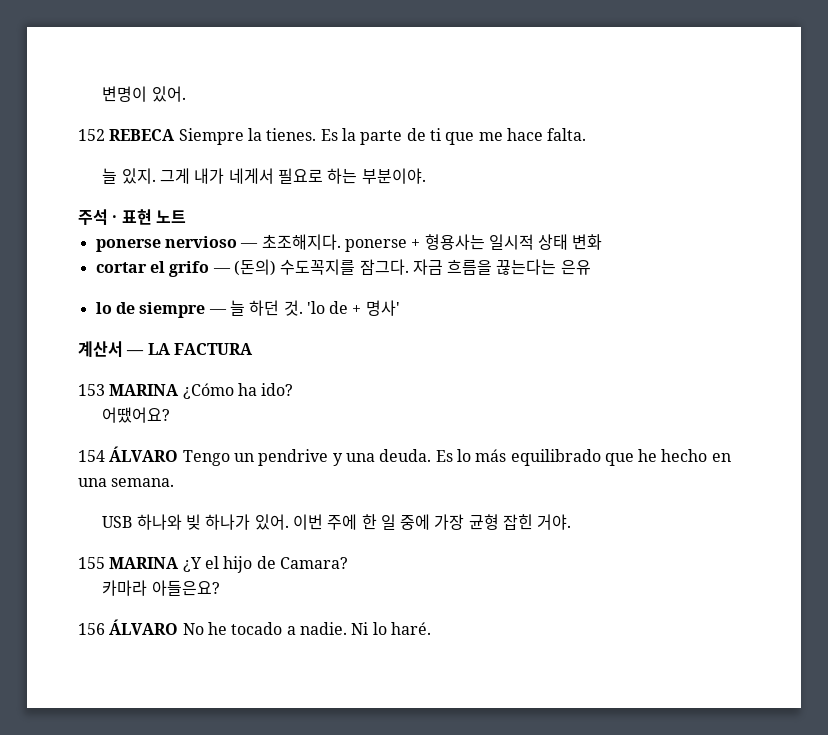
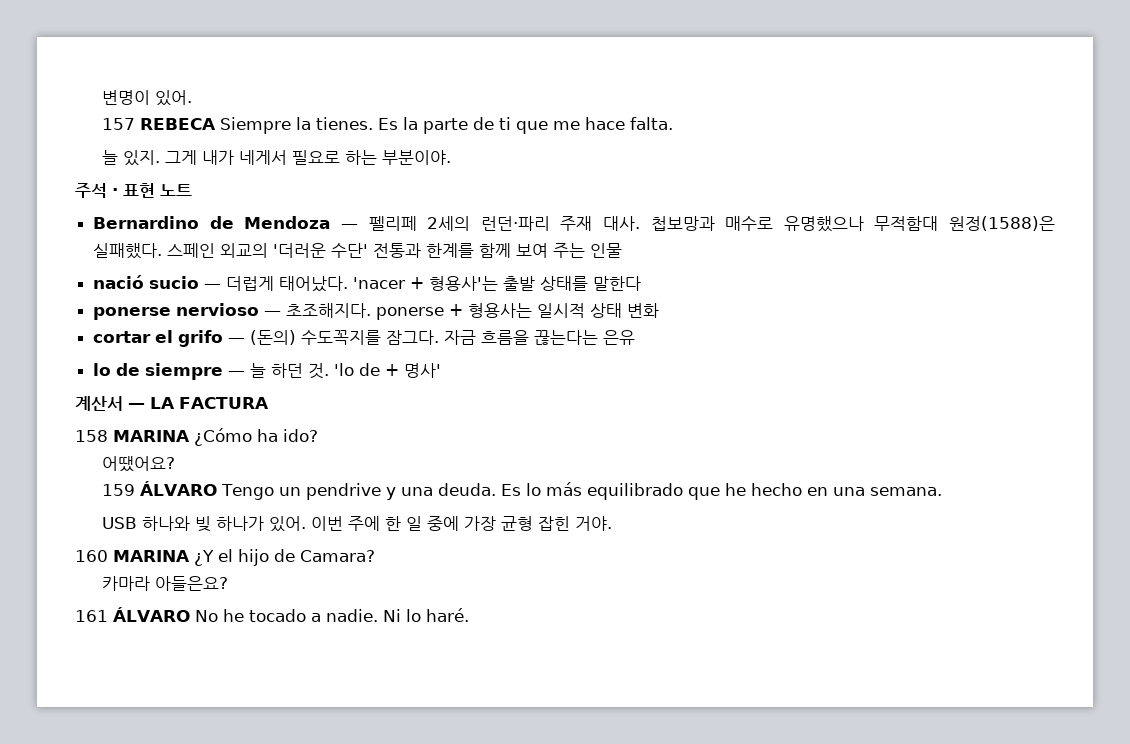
[78,129,105,141] 152 -> [101,118,135,130] 157
(186, 216) none -> [93,216,1055,232] [93,243,623,259] [93,275,642,292] // Bernardino de Mendoza — 펠리페 2세의 런던·파리 주재 대사. 첩보망과 매수로 유명했으나 무적함대 원정(1588)은 실패했다. 스페인 외교의 '더러운 수단' 전통과 한계를 함께 보여 주는 인물 // nació sucio — 더럽게 태어났다. 'nacer + 형용사'는 출발 상태를 말한다
[78,384,105,396] 153 -> [75,430,108,442] 158
[78,450,105,462] 154 -> [101,484,135,496] 159
[78,557,105,569] 155 -> [75,550,108,562] 160
[78,623,105,635] 156 -> [75,610,108,622] 161

